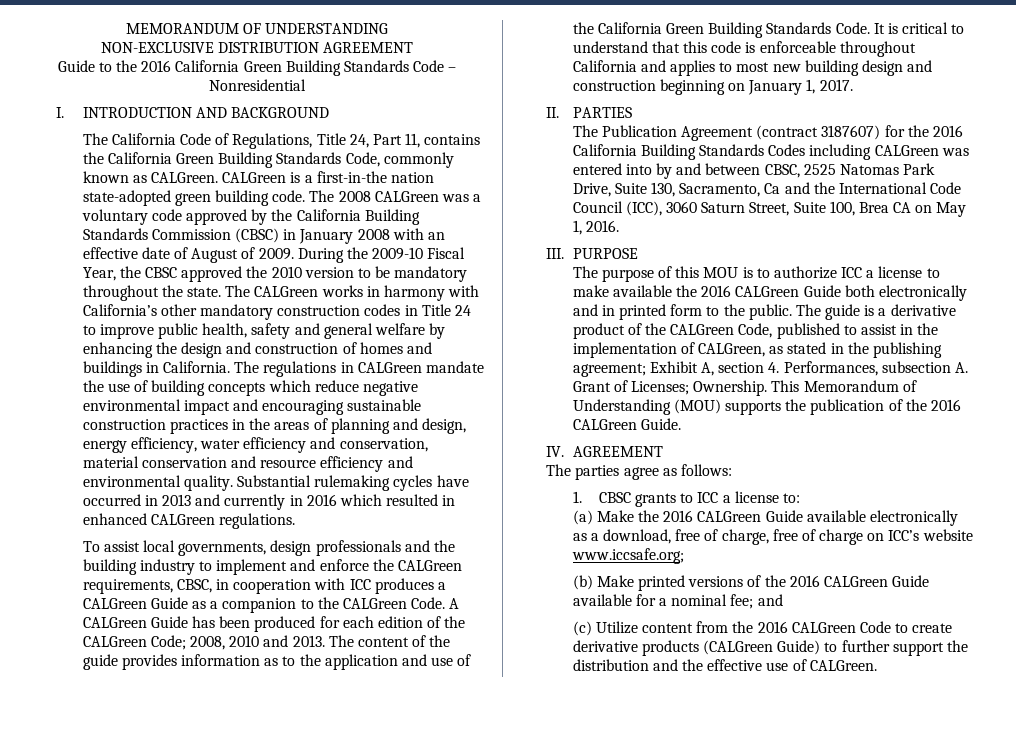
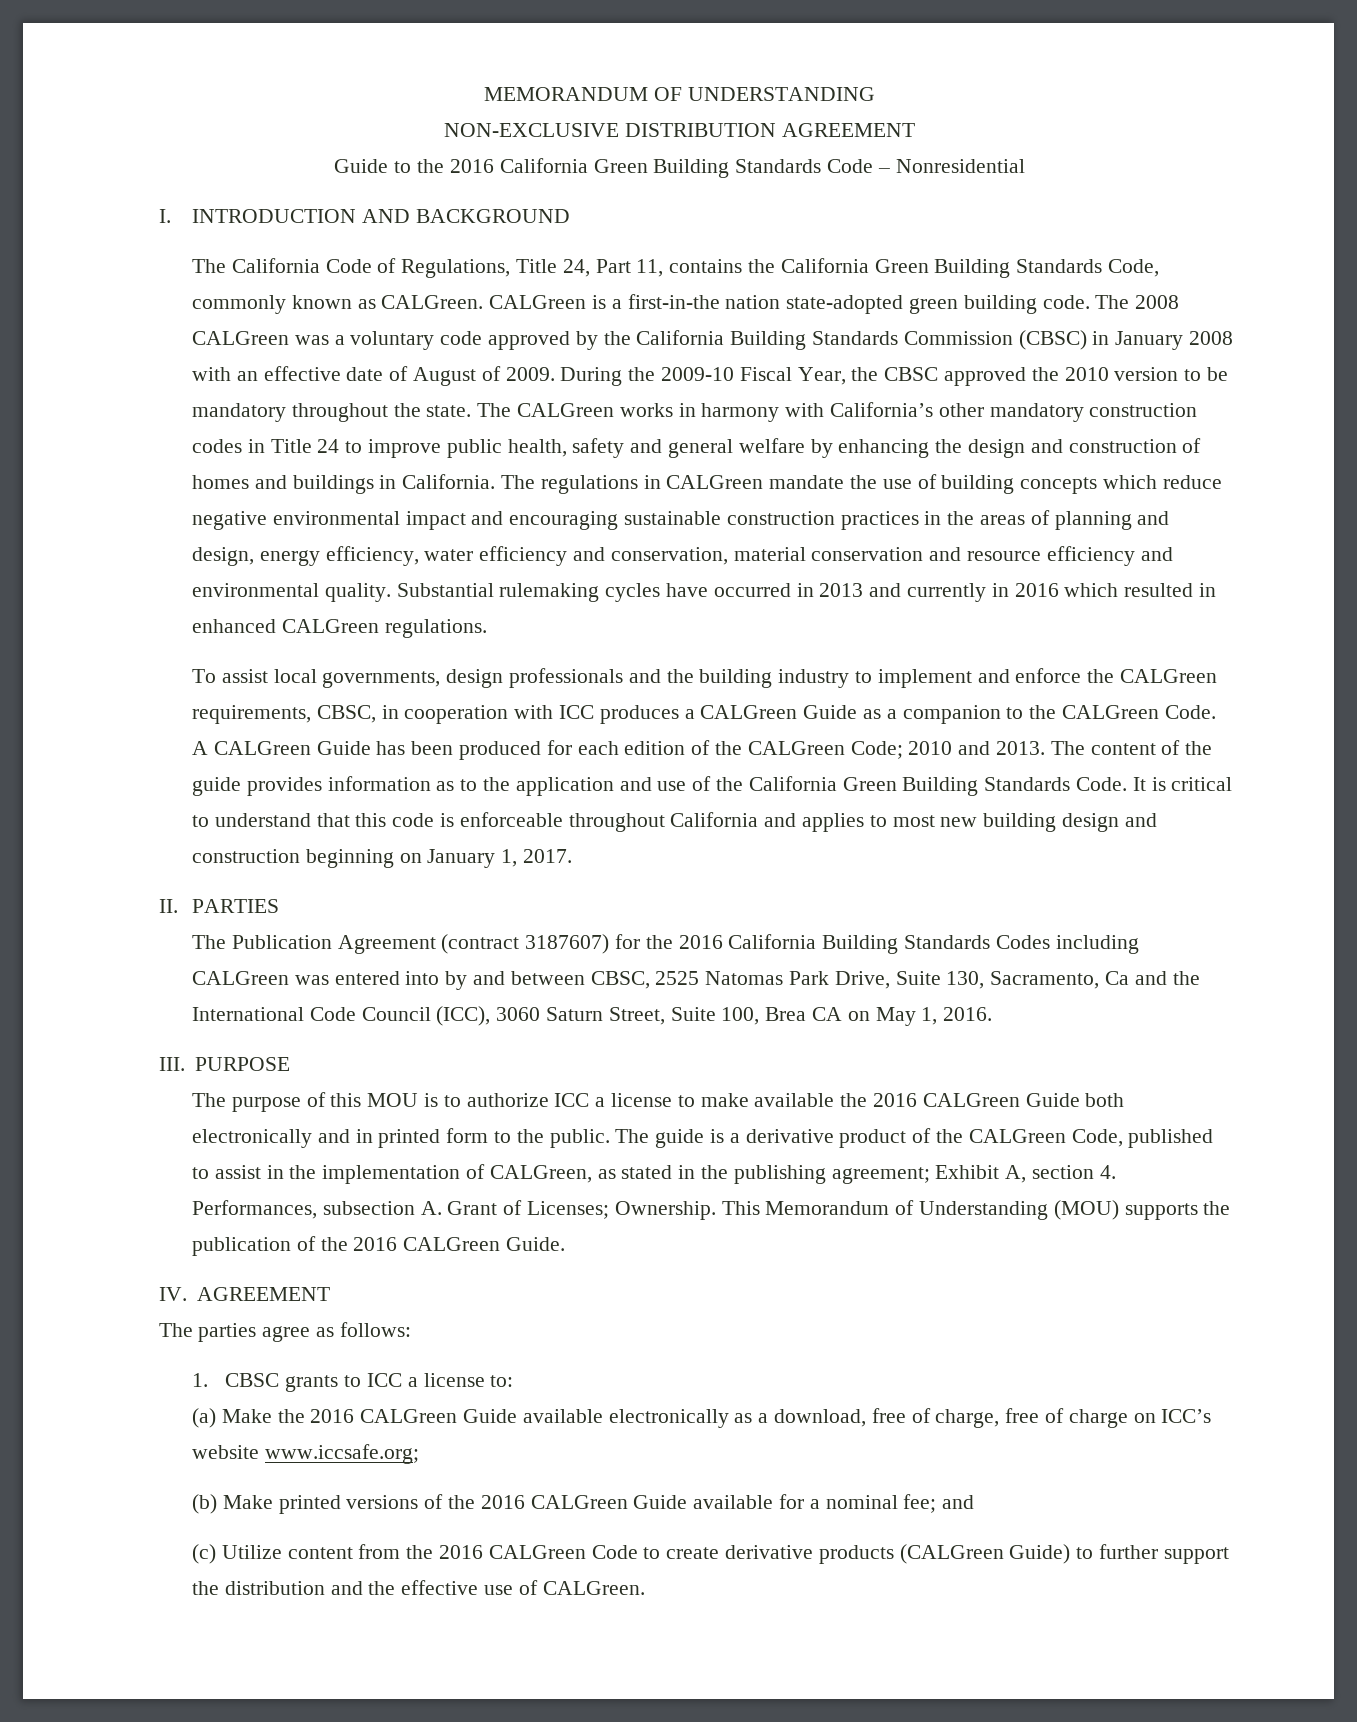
[189,636,225,650] 2008, -> (903, 750) none

